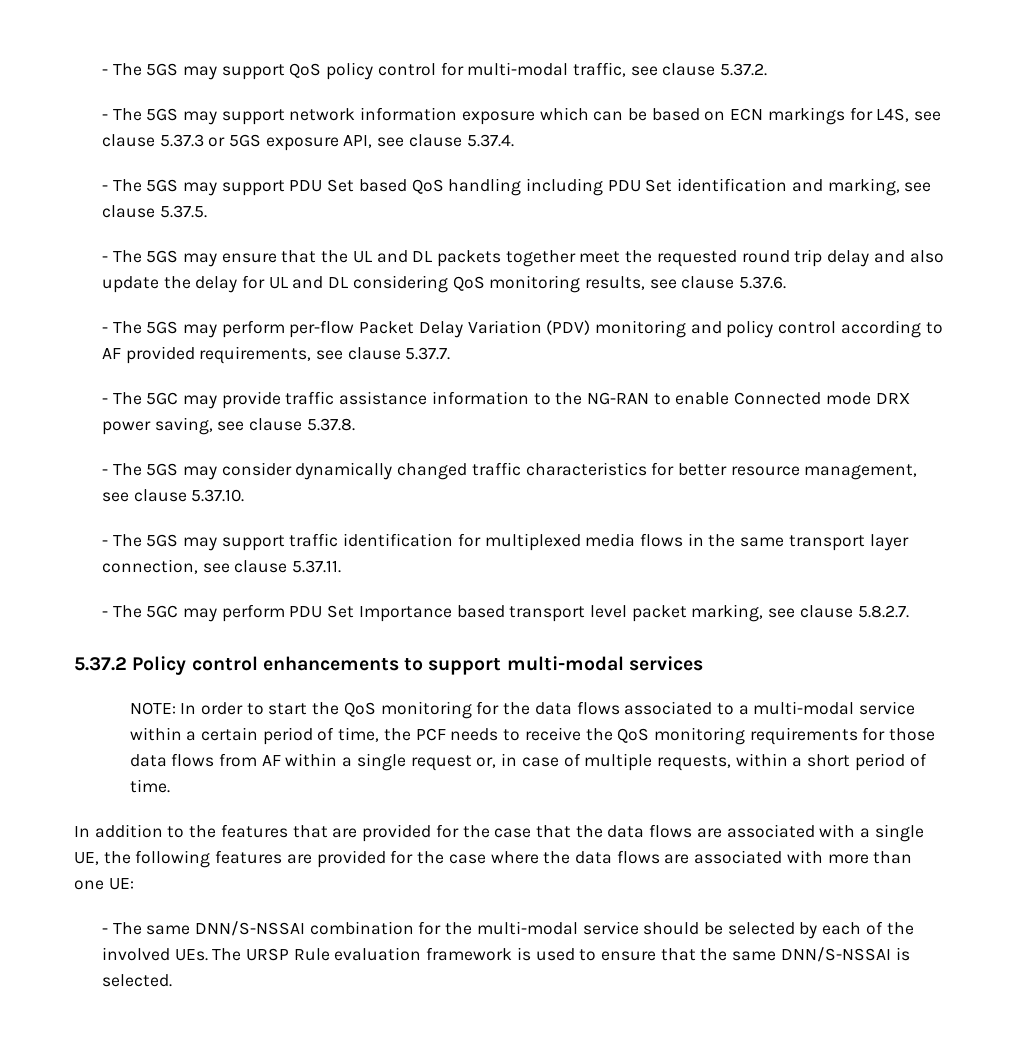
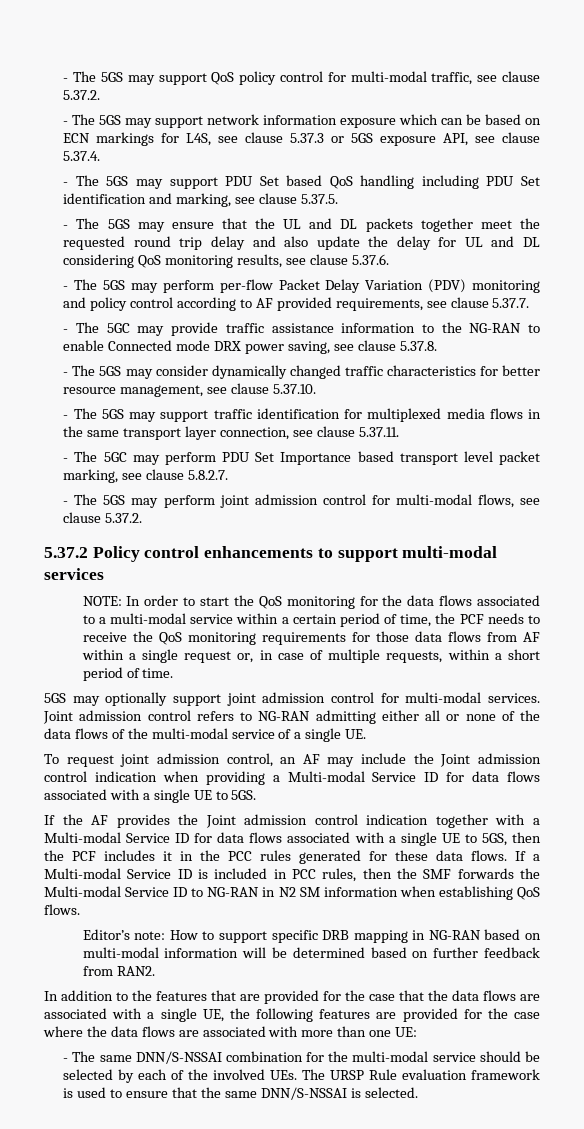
(909, 611) none -> [63,494,540,508] [63,512,143,523] // - The 5GS may perform joint admission control for multi-modal flows, see clause 5.37.2.
(170, 786) none -> [44,692,540,706] [43,710,540,724] [44,728,367,742] [44,753,541,767] [44,771,540,785] [44,789,257,803] [44,814,541,828] [44,832,542,846] [44,850,540,864] [44,868,540,882] [44,886,540,900] [44,904,80,915] [82,929,542,943] [82,947,540,958] [82,966,155,976] // 5GS may optionally support joint admission control for multi-modal services. Joint admission control refers to NG-RAN admitting either all or none of the data flows of the multi-modal service of a single UE. // To request joint admission control, an AF may include the Joint admission control indication when providing a Multi-modal Service ID for data flows associated with a single UE to 5GS. // If the AF provides the Joint admission control indication together with a Multi-modal Service ID for data flows associated with a single UE to 5GS, then the PCF includes it in the PCC rules generated for these data flows. If a Multi-modal Service ID is included in PCC rules, then the SMF forwards the Multi-modal Service ID to NG-RAN in N2 SM information when establishing QoS flows. // Editor’s note: How to support specific DRB mapping in NG-RAN based on multi-modal information will be determined based on further feedback from RAN2.

